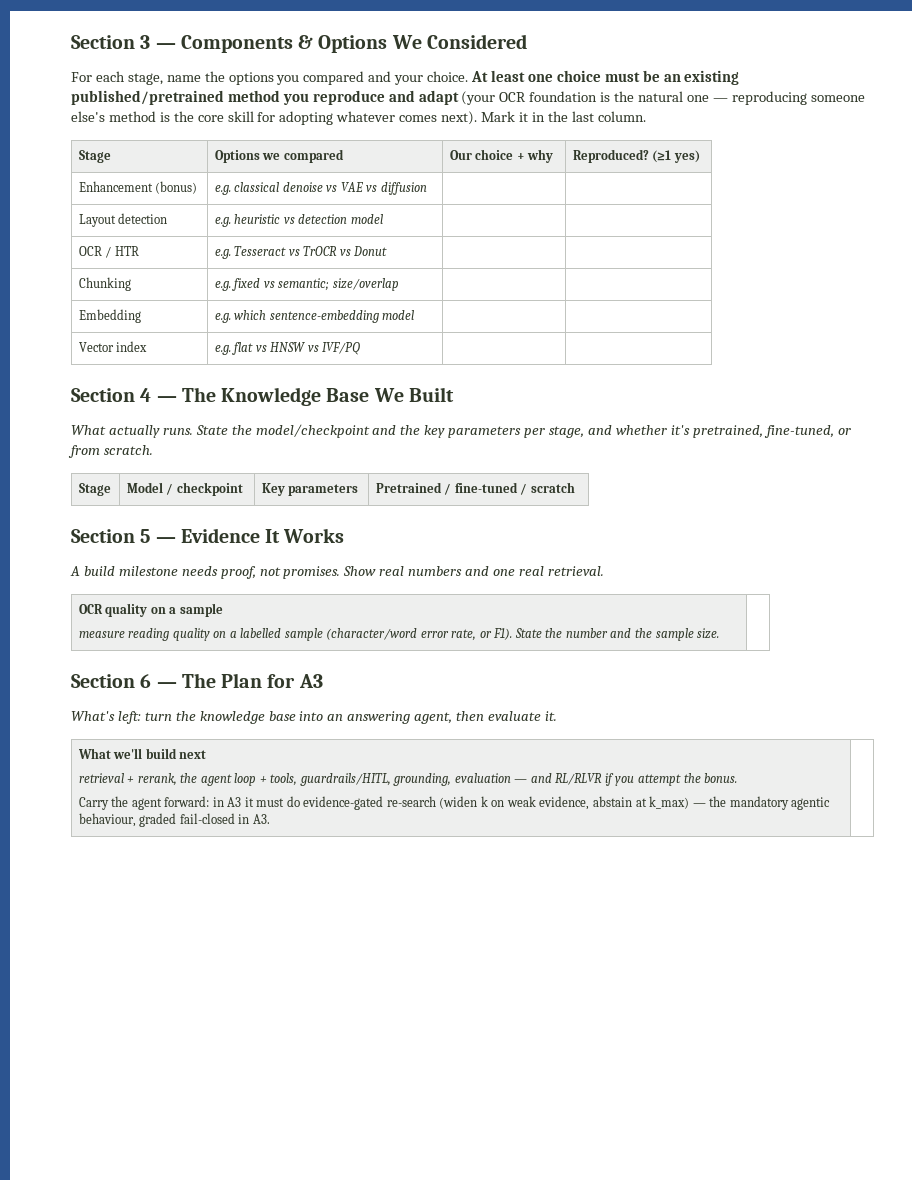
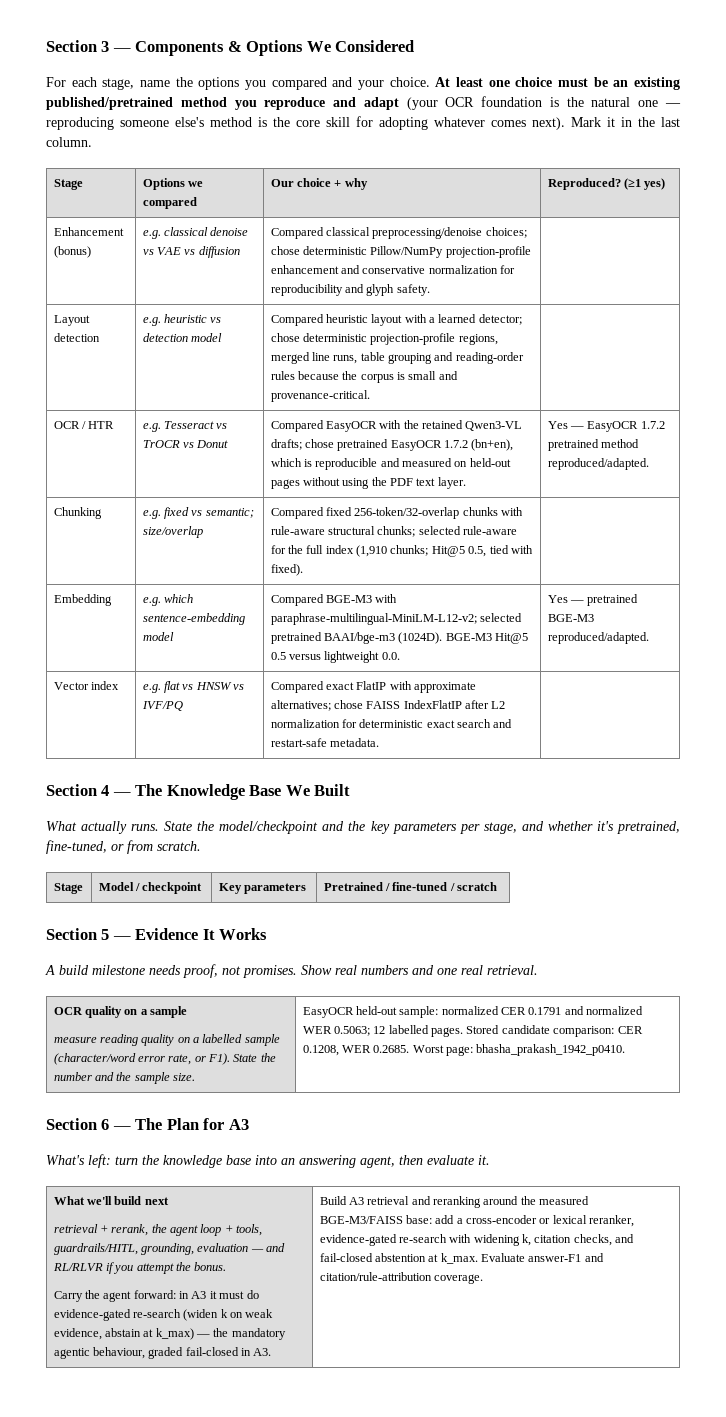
(427, 188) none -> [270,227,527,239] [270,246,531,258] [270,265,516,274] [270,284,430,296] Compared classical preprocessing/denoise choices; chose deterministic Pillow/NumPy projection-profile enhancement and conservative normalization for reproducibility and glyph safety.
(383, 219) none -> [270,314,522,326] [270,333,498,345] [270,352,524,364] [270,371,458,383] [270,390,370,402] Compared heuristic layout with a learned detector; chose deterministic projection-profile regions, merged line runs, table grouping and reading-order rules because the corpus is small and provenance-critical.
(388, 251) | -> [270,420,523,432] [270,439,514,451] [270,458,511,470] [270,477,466,489] [547,421,665,432] [547,439,639,451] [547,458,649,470] Compared EasyOCR with the retained Qwen3-VL drafts; chose pretrained EasyOCR 1.7.2 (bn+en), which is reproducible and measured on held-out pages without using the PDF text layer. | Yes — EasyOCR 1.7.2 pretrained method reproduced/adapted.
(399, 284) none -> [270,507,524,519] [270,526,518,537] [270,545,533,557] [270,564,303,576] Compared fixed 256-token/32-overlap chunks with rule-aware structural chunks; selected rule-aware for the full index (1,910 chunks; Hit@5 0.5, tied with fixed).
(415, 315) | -> [270,594,398,606] [270,613,522,625] [270,632,529,644] [270,651,400,663] [547,594,639,606] [547,614,594,622] [547,632,649,644] Compared BGE-M3 with paraphrase-multilingual-MiniLM-L12-v2; selected pretrained BAAI/bge-m3 (1024D). BGE-M3 Hit@5 0.5 versus lightweight 0.0. | Yes — pretrained BGE-M3 reproduced/adapted.
(361, 348) none -> [270,681,477,693] [270,700,506,711] [270,719,513,728] [270,738,379,747] Compared exact FlatIP with approximate alternatives; chose FAISS IndexFlatIP after L2 normalization for deterministic exact search and restart-safe metadata.
(720, 633) none -> [302,1006,644,1018] [302,1025,643,1037] [302,1044,626,1056] EasyOCR held-out sample: normalized CER 0.1791 and normalized WER 0.5063; 12 labelled pages. Stored candidate comparison: CER 0.1208, WER 0.2685. Worst page: bhasha_prakash_1942_p0410.
(270, 819) none -> [319,1196,590,1208] [319,1215,635,1227] [319,1234,635,1246] [319,1253,604,1264] [319,1272,483,1284] Build A3 retrieval and reranking around the measured BGE-M3/FAISS base: add a cross-encoder or lexical reranker, evidence-gated re-search with widening k, citation checks, and fail-closed abstention at k_max. Evaluate answer-F1 and citation/rule-attribution coverage.

